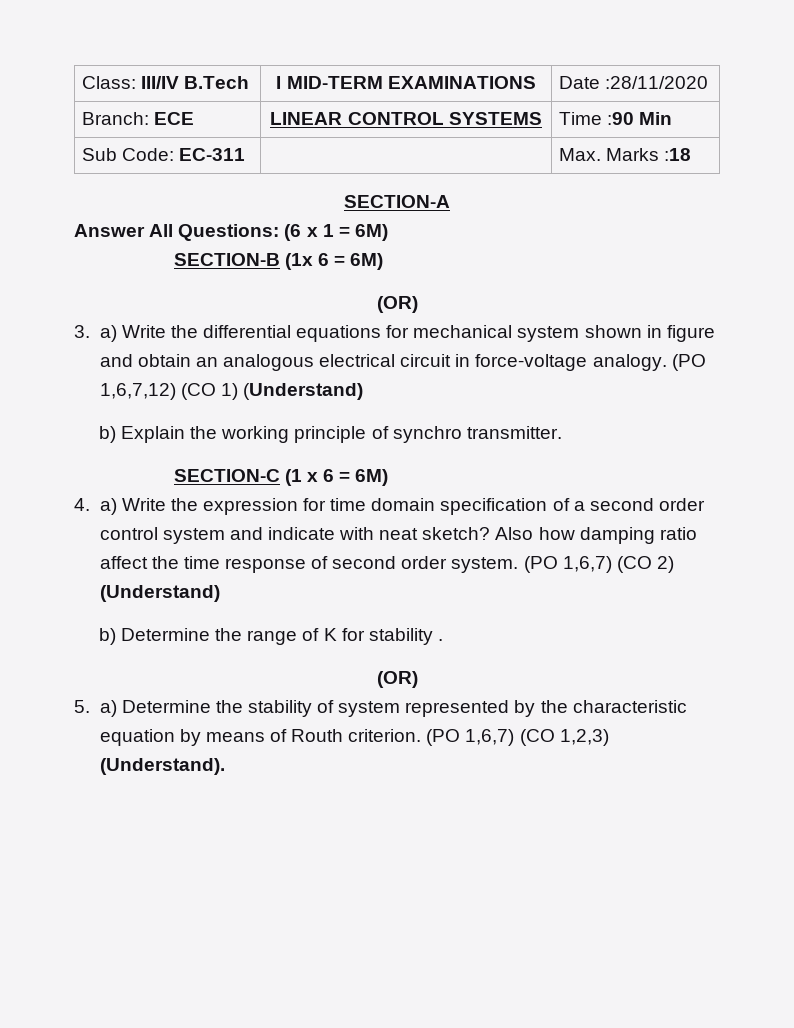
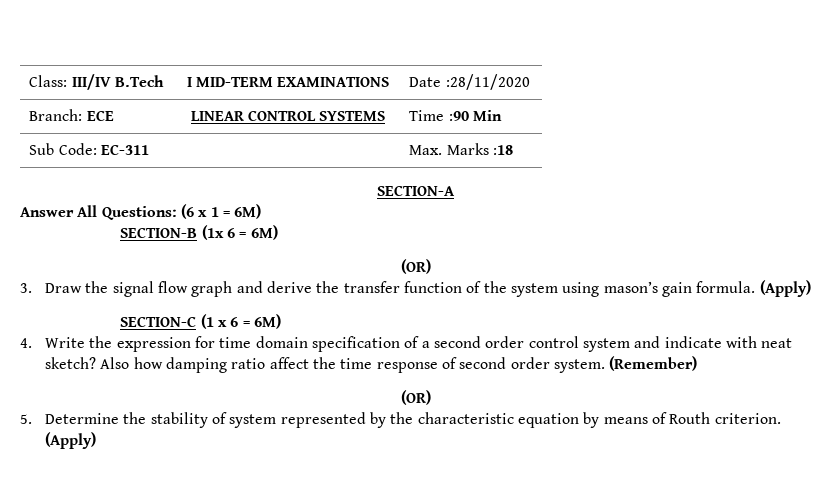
[99,325,715,342] [99,354,706,371] [99,383,363,400] [98,426,562,443] a) Write the differential equations for mechanical system shown in figure and obtain an analogous electrical circuit in force-voltage analogy. (PO 1,6,7,12) (CO 1) (Understand) // b) Explain the working principle of synchro transmitter. -> [45,280,811,297] Draw the signal flow graph and derive the transfer function of the system using mason’s gain formula. (Apply)
[99,498,117,515] a) -> (32, 343) none
[523,556,674,573] [99,585,220,602] [98,628,443,645] (PO 1,6,7) (CO 2) (Understand) // b) Determine the range of K for stability . -> [609,356,698,371] (Remember)
[99,700,117,717] a) -> (32, 419) none
[426,729,609,746] [99,758,225,775] (PO 1,6,7) (CO 1,2,3) (Understand). -> [45,432,97,449] (Apply)

